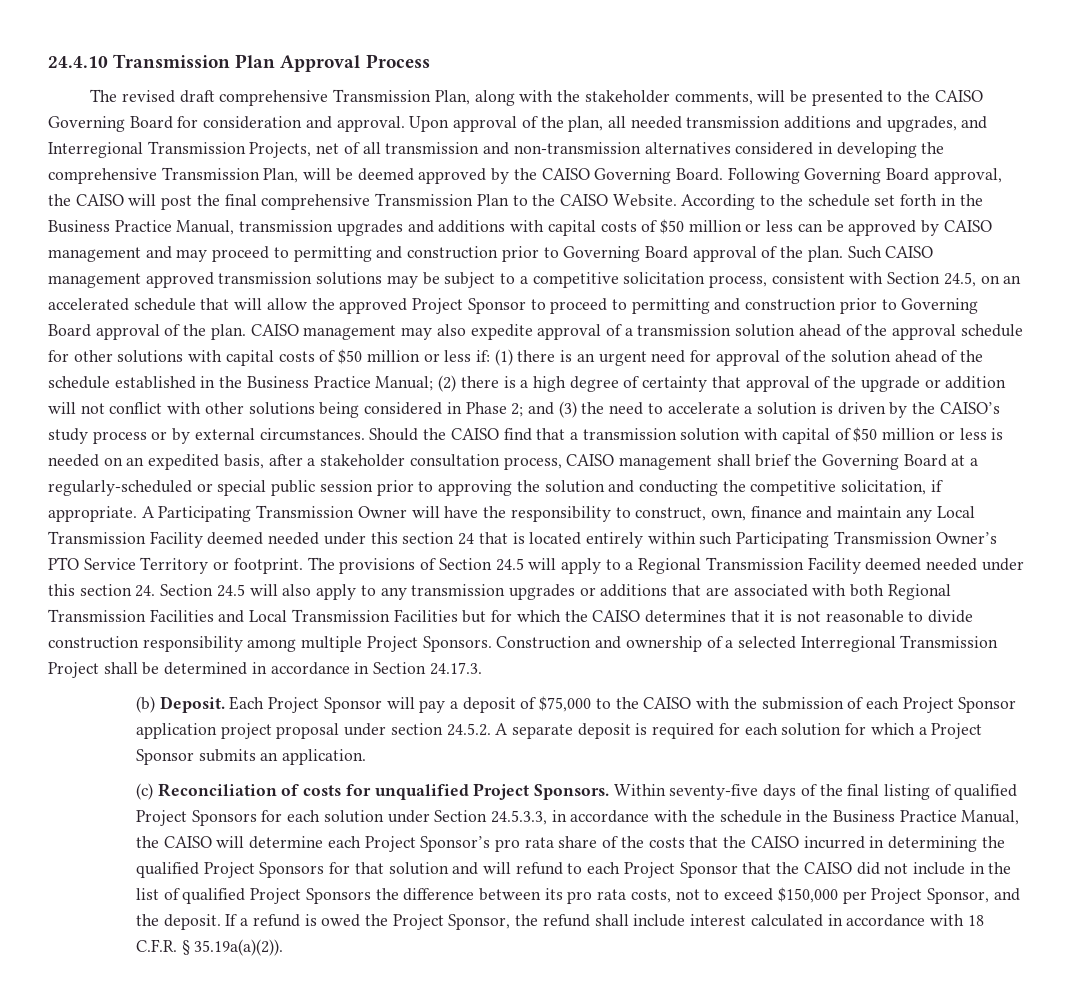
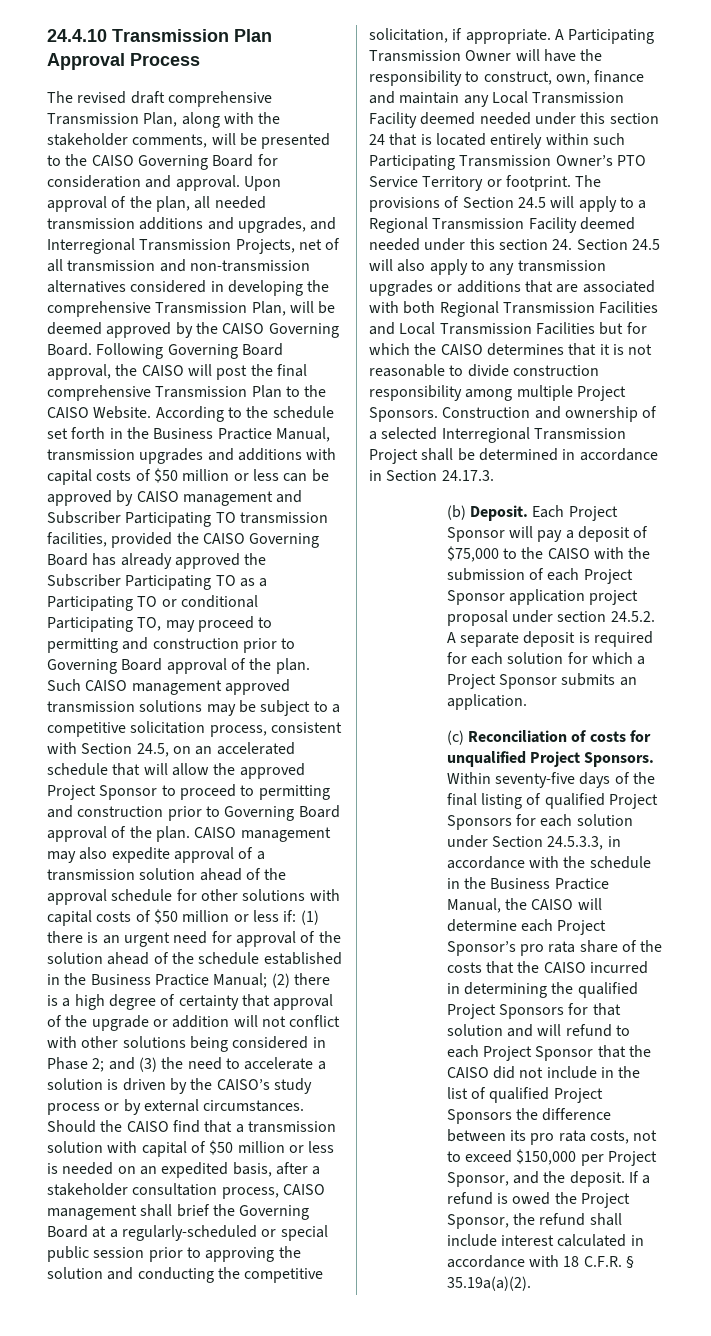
(172, 252) none -> [47,511,328,527] [47,532,320,548] [47,553,267,569] [47,574,268,590] [47,595,258,611] [47,617,162,632] Subscriber Participating TO transmission facilities, provided the CAISO Governing Board has already approved the Subscriber Participating TO as a Participating TO or conditional Participating TO,
[194,939,284,956] 35.19a(a)(2)). -> [446,1276,531,1291] 35.19a(a)(2).

